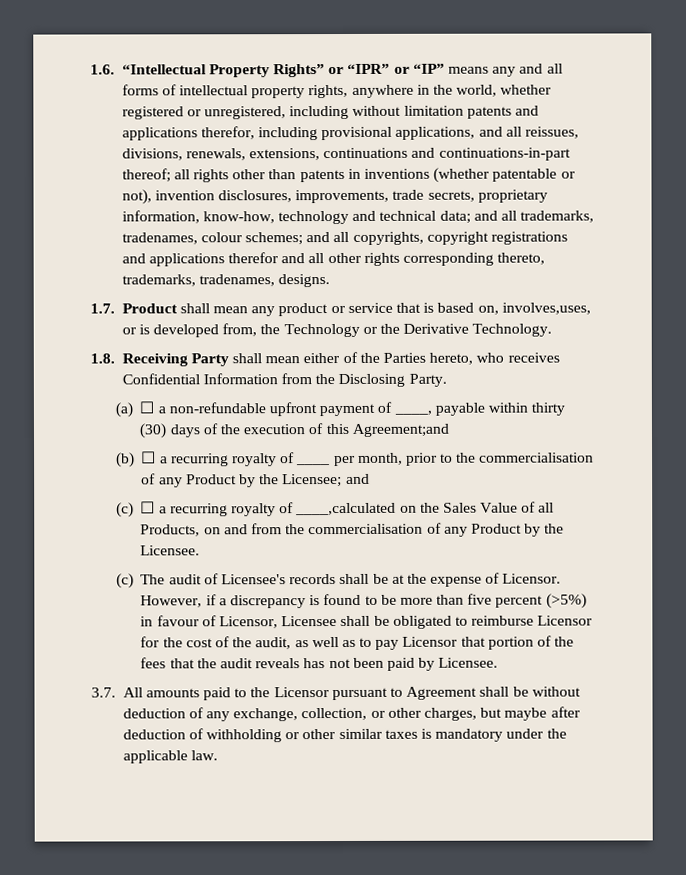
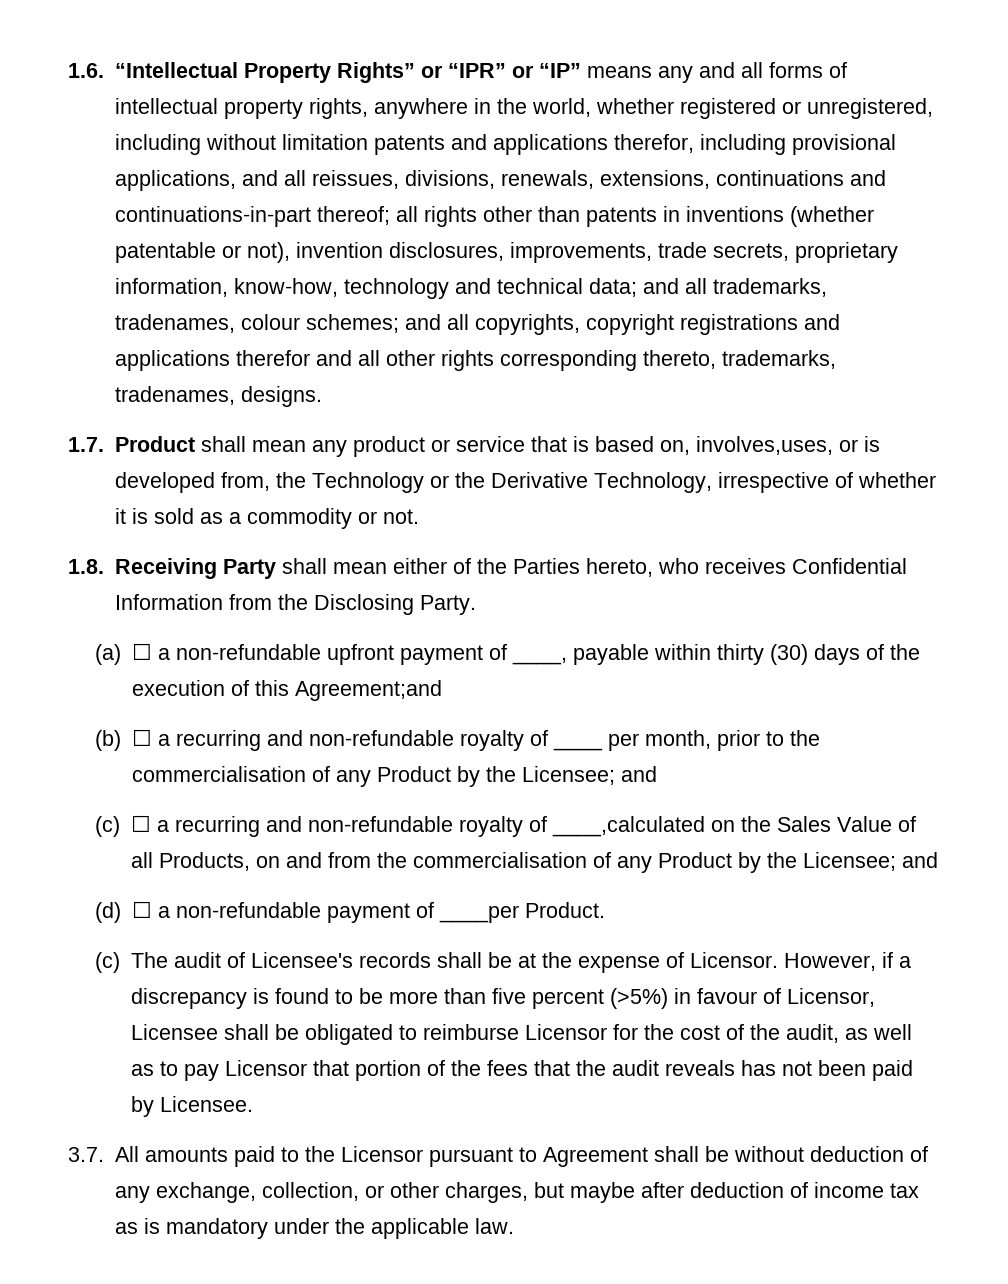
[472,323,553,337] Technology. -> [593,472,936,493] [114,508,419,529] Technology, irrespective of whether it is sold as a commodity or not.
(229, 460) none -> [267,730,455,746] and non-refundable
(228, 510) none -> [266,816,454,832] and non-refundable
[140,545,201,556] Licensee. -> [803,852,939,871] [95,901,606,923] Licensee; and // (d) ☐ a non-refundable payment of ____per Product.
[206,728,418,743] withholding or other similar taxes -> [813,1182,919,1198] [114,1222,138,1234] income tax as

